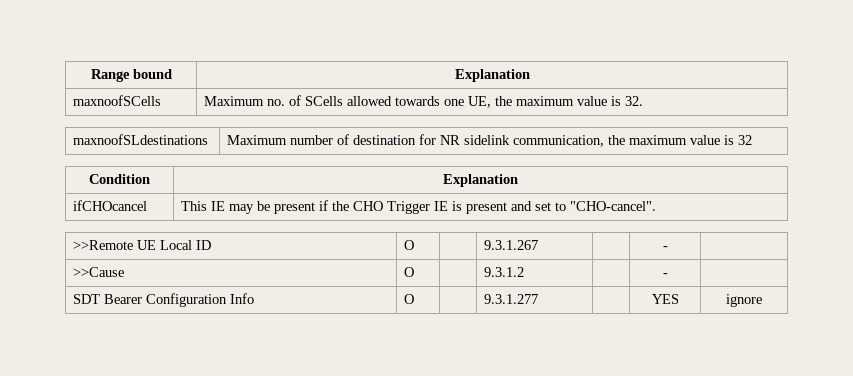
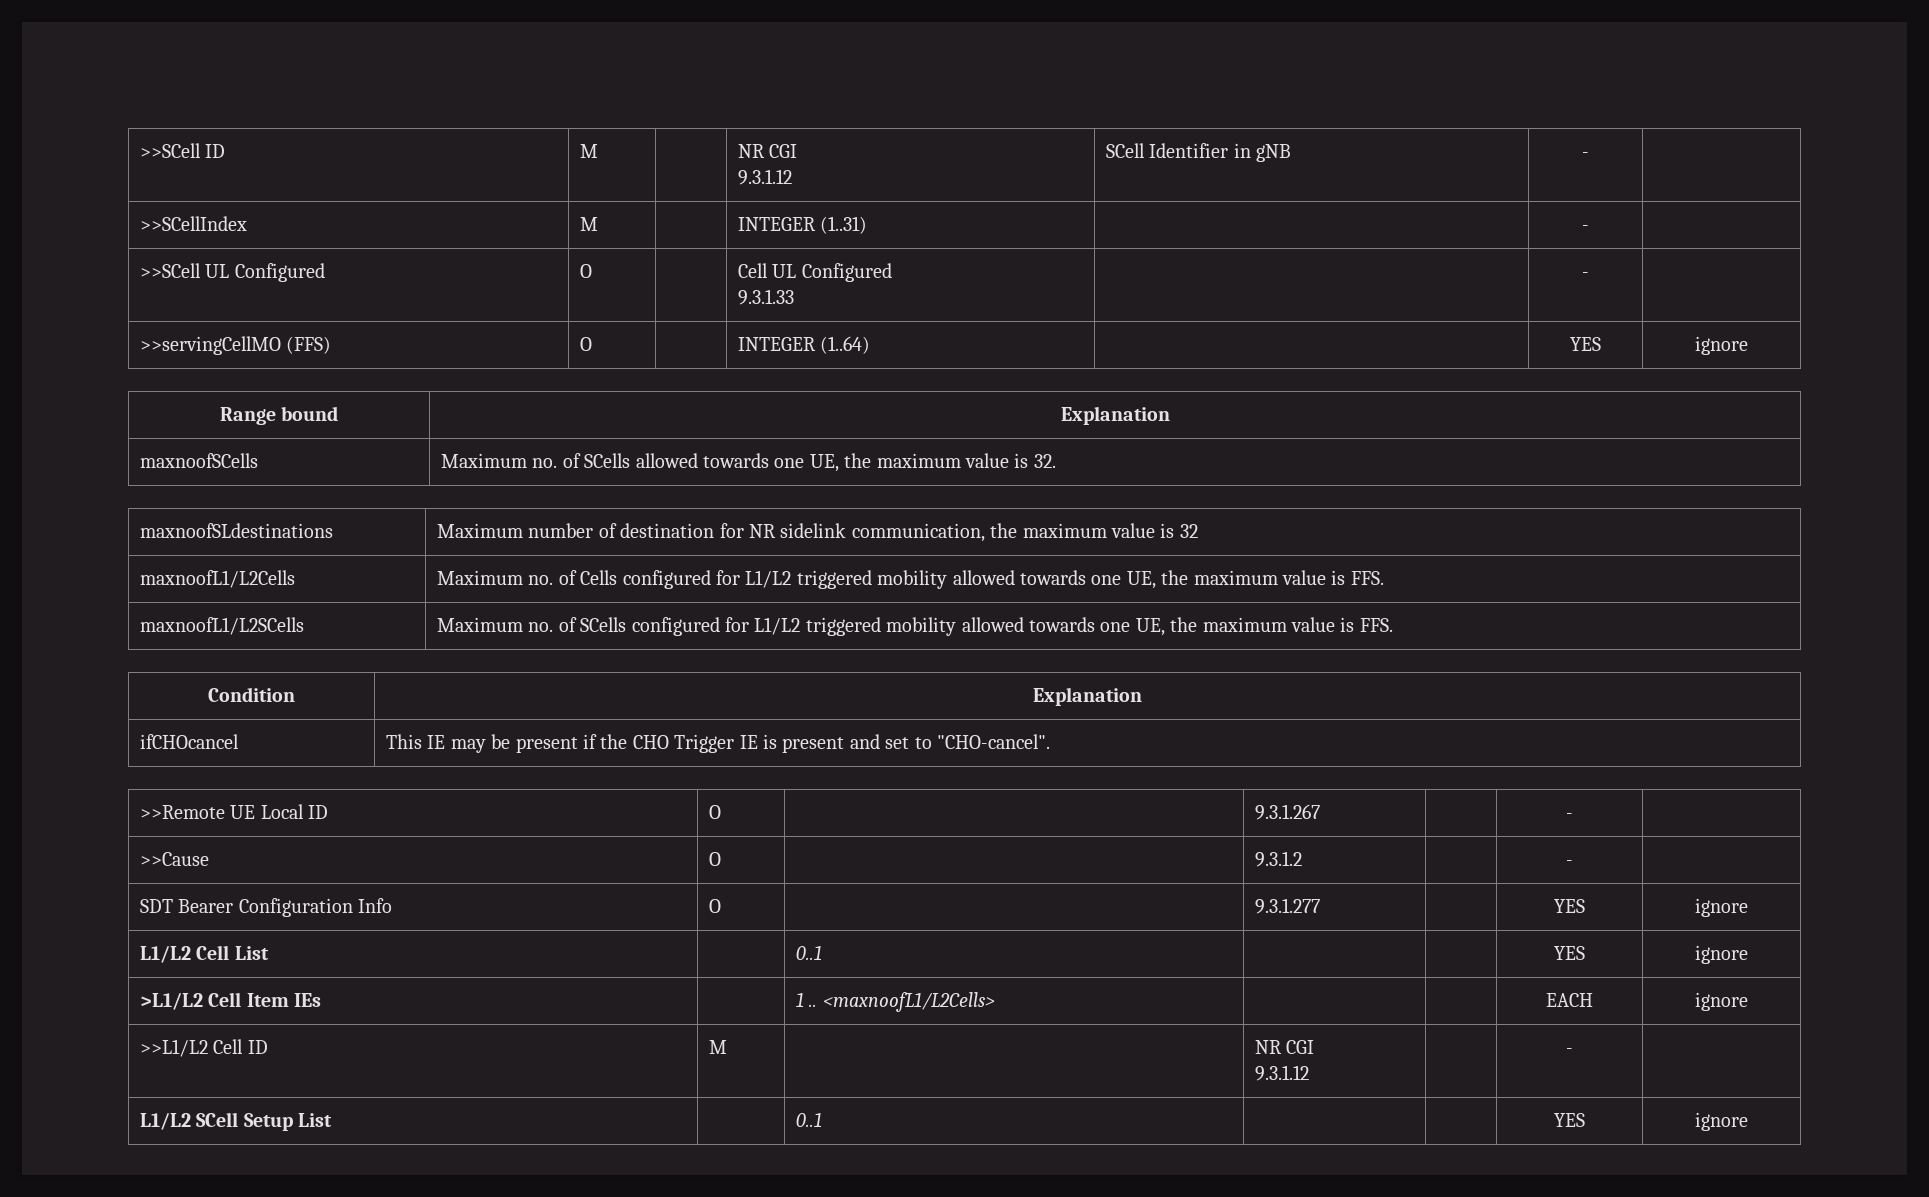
(90, 75) none -> [140,143,226,158] [580,144,599,158] [738,144,798,158] [738,169,793,185] [1106,143,1292,162] [1582,152,1589,158] [140,216,248,231] [580,217,599,231] [738,216,868,234] [1582,225,1589,231] [140,263,325,282] [580,264,593,278] [738,263,892,282] [738,289,795,305] [1582,272,1589,278] [140,336,332,355] [580,337,593,351] [738,336,871,354] [1570,337,1601,351] [1695,336,1748,355] >>SCell ID | M | | NR CGI // 9.3.1.12 | SCell Identifier in gNB | - | // >>SCellIndex | M | | INTEGER (1..31) | | - | // >>SCell UL Configured | O | | Cell UL Configured // 9.3.1.33 | | - | // >>servingCellMO (FFS) | O | | INTEGER (1..64) | | YES | ignore //
(752, 140) none -> [140,570,296,588] [437,570,1384,589] [140,617,305,635] [437,617,1393,636] // maxnoofL1/L2Cells | Maximum no. of Cells configured for L1/L2 triggered mobility allowed towards one UE, the maximum value is FFS. // maxnoofL1/L2SCells | Maximum no. of SCells configured for L1/L2 triggered mobility allowed towards one UE, the maximum value is FFS.
(762, 300) none -> [140,945,269,963] [796,945,823,960] [1554,946,1585,960] [1695,945,1748,964] [140,992,322,1010] [796,992,995,1012] [1546,993,1593,1007] [1695,992,1748,1011] [140,1039,268,1057] [709,1040,728,1054] [1255,1040,1315,1054] [1255,1065,1310,1081] [1566,1048,1573,1054] [140,1112,333,1131] [796,1112,823,1127] [1554,1113,1585,1127] [1695,1112,1748,1131] // L1/L2 Cell List | | 0..1 | | | YES | ignore // >L1/L2 Cell Item IEs | | 1 .. <maxnoofL1/L2Cells> | | | EACH | ignore // >>L1/L2 Cell ID | M | | NR CGI // 9.3.1.12 | | - | // L1/L2 SCell Setup List | | 0..1 | | | YES | ignore

